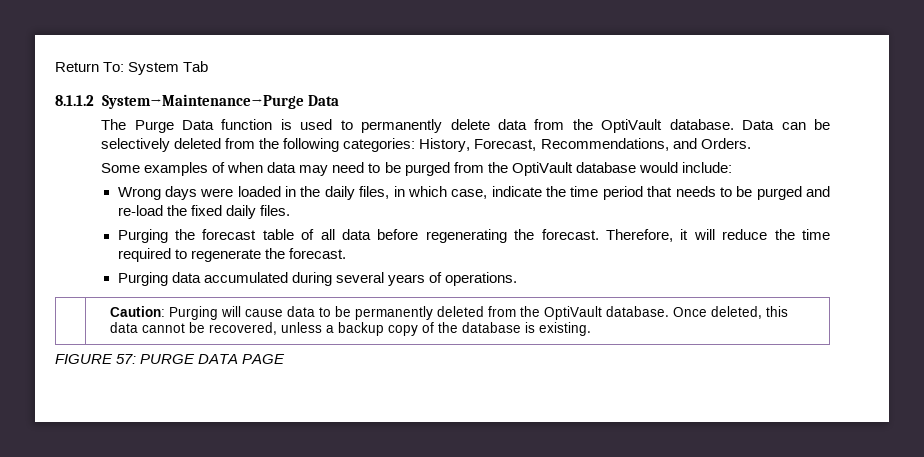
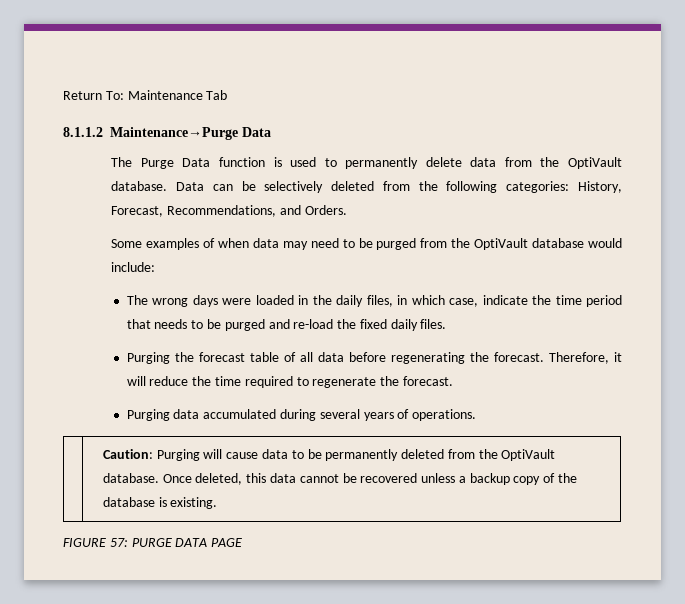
[128,62,180,75] System -> [127,90,203,100] Maintenance
[101,94,304,109] System→Maintenance→Purge -> [110,127,238,140] Maintenance→Purge
[117,187,161,200] Wrong -> [126,295,189,307] The wrong
[209,322,278,335] recovered, -> [360,473,418,483] recovered

